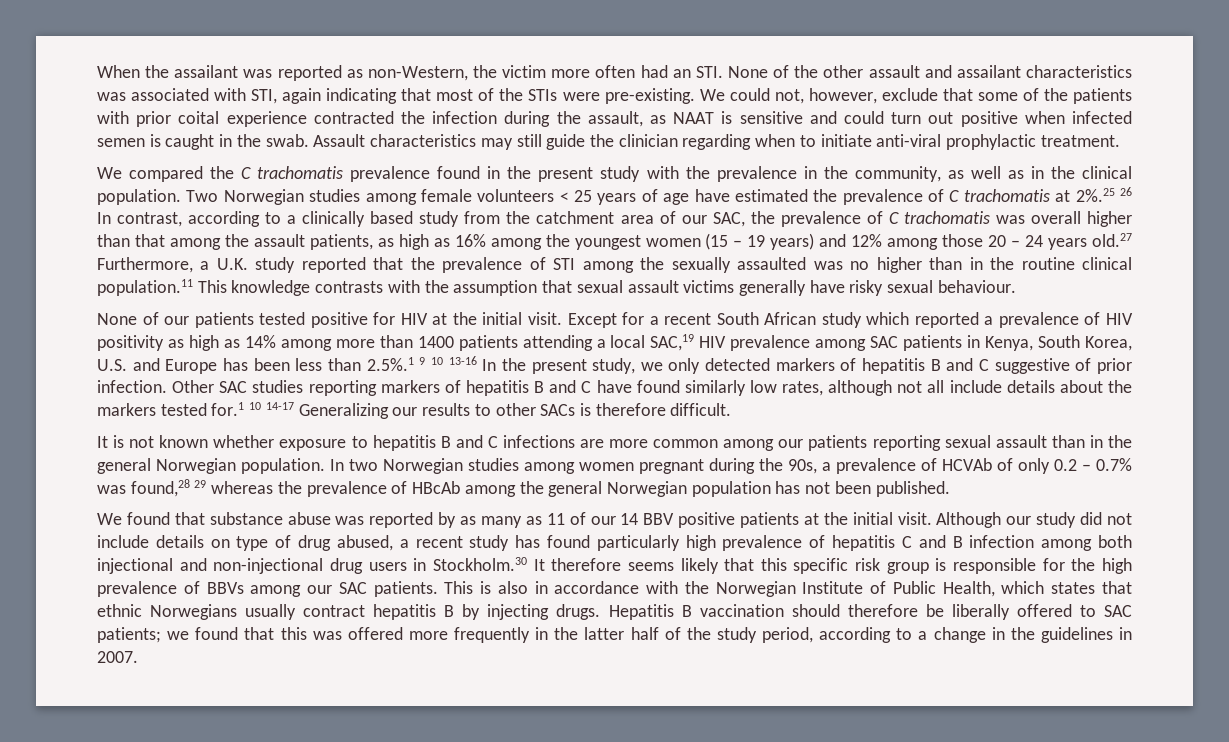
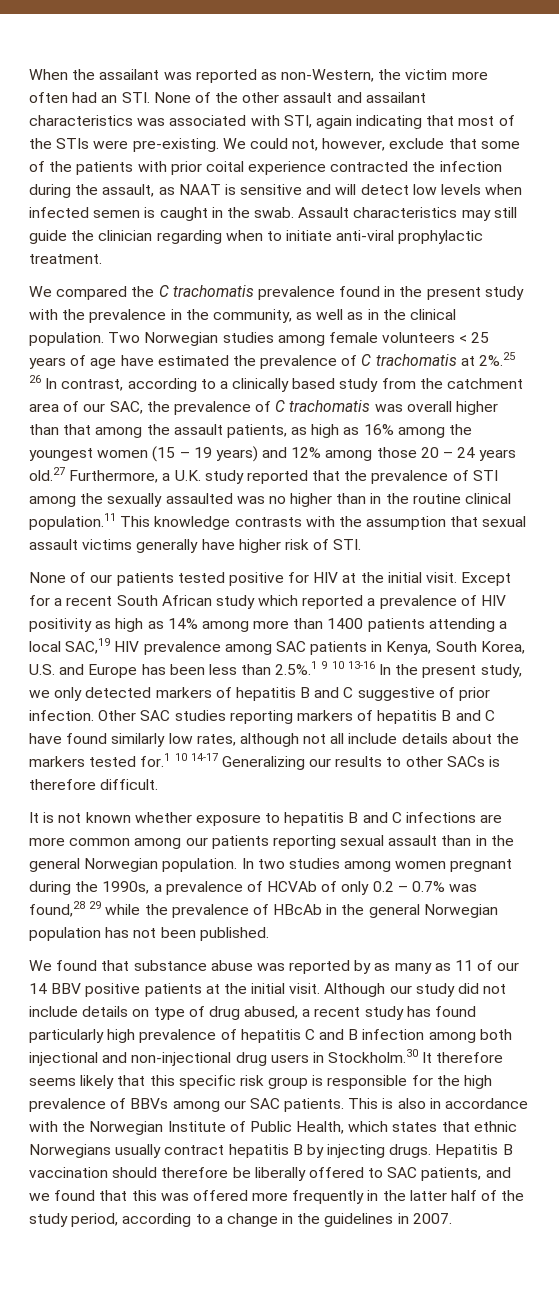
[844,111,1018,127] could turn out positive -> [335,184,482,195] will detect low levels
[849,280,1016,296] risky sexual behaviour. -> [238,539,362,553] higher risk of STI.
[383,458,463,474] Norwegian -> (285, 864) none
[788,459,817,474] 90s, -> [102,881,150,894] 1990s,
[211,481,274,494] whereas -> [105,904,141,915] while
[464,485,516,497] among -> [326,904,338,915] in
[97,627,161,643] patients; -> [421,1167,511,1181] patients, and

